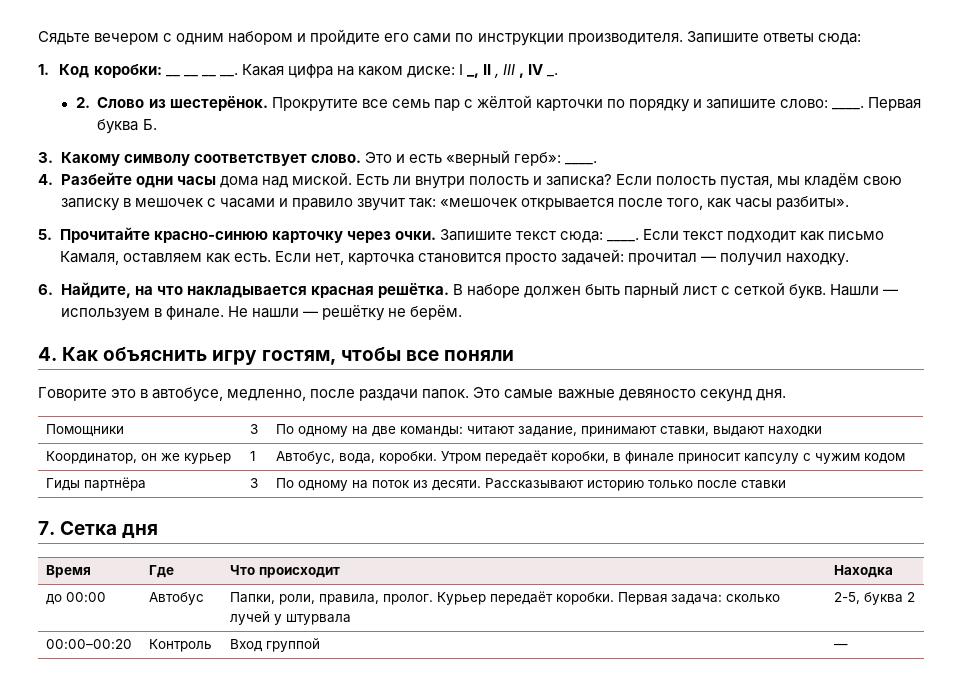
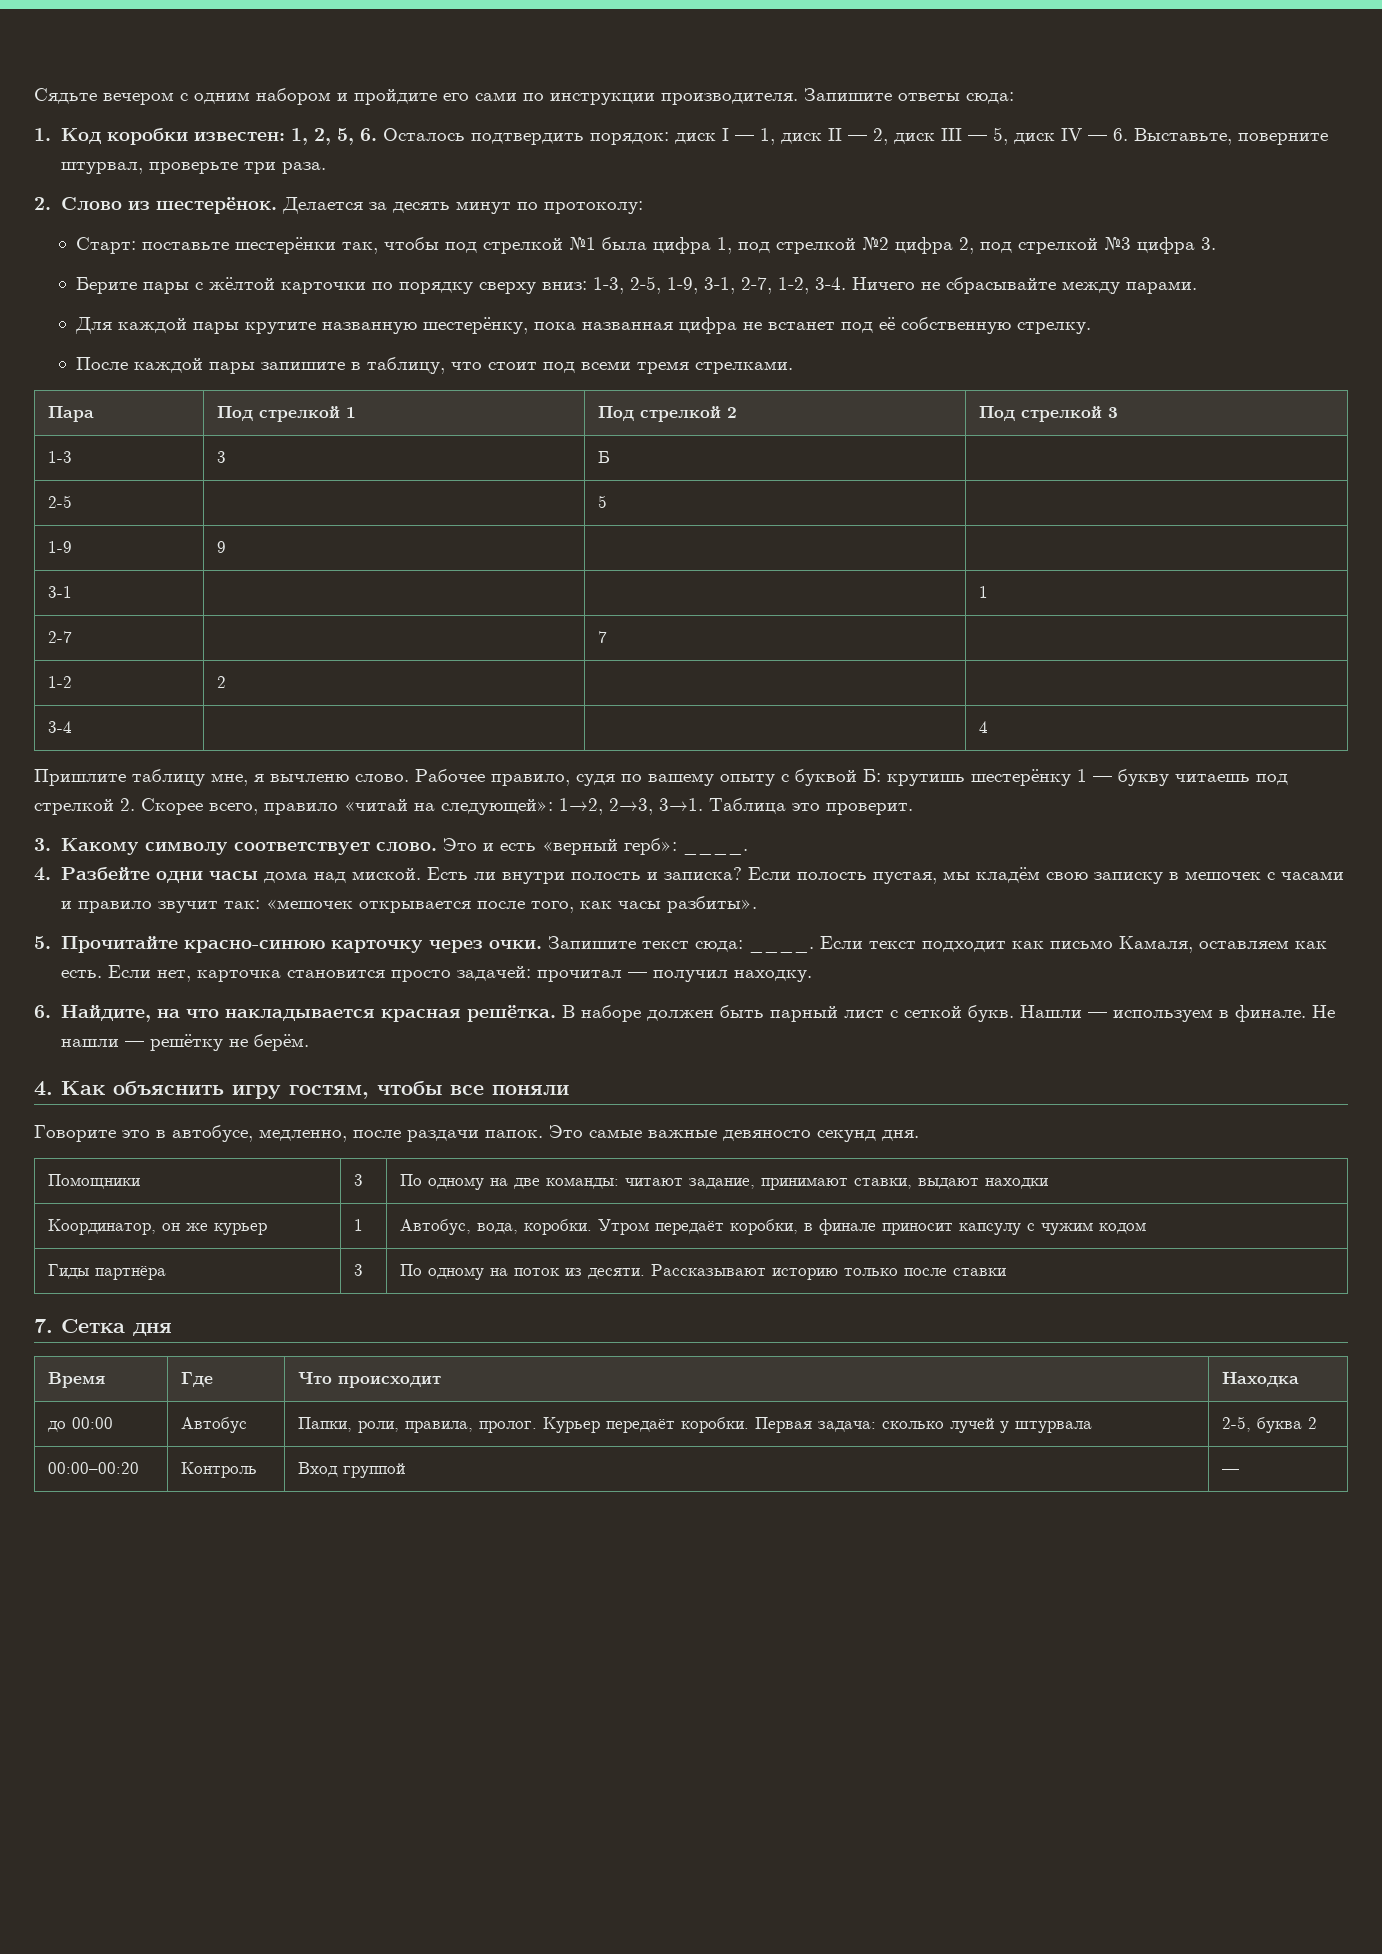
[93,64,559,78] [75,95,460,112] коробки: __ __ __ __. Какая цифра на каком диске: I _, II , III , IV _. // 2. Слово из шестерёнок. Прокрутите все семь пар -> [106,127,1328,145] [60,162,326,174] [34,197,643,214] [76,237,1217,254] [76,277,190,294] коробки известен: 1, 2, 5, 6. Осталось подтвердить порядок: диск I — 1, диск II — 2, диск III — 5, диск IV — 6. Выставьте, поверните штурвал, проверьте три раза. // 2. Слово из шестерёнок. Делается за десять минут по протоколу: // Старт: поставьте шестерёнки так, чтобы под стрелкой №1 была цифра 1, под стрелкой №2 цифра 2, под стрелкой №3 цифра 3. // Берите пары
[693,97,922,111] [97,119,157,134] и запишите слово: ____. Первая буква Б. -> [479,276,1198,294] [75,317,1092,334] [76,357,794,374] [47,406,94,422] [216,406,356,422] [597,406,737,422] [978,406,1118,422] [47,451,72,463] [216,451,226,463] [597,451,610,463] [47,495,72,508] [597,495,607,508] [47,541,72,553] [216,541,226,553] [47,586,72,598] [978,586,988,598] [47,631,72,643] [597,631,607,643] [47,676,72,688] [216,676,226,688] [47,721,72,733] [978,721,988,733] [34,769,1288,786] [34,798,913,815] сверху вниз: 1-3, 2-5, 1-9, 3-1, 2-7, 1-2, 3-4. Ничего не сбрасывайте между парами. // Для каждой пары крутите названную шестерёнку, пока названная цифра не встанет под её собственную стрелку. // После каждой пары запишите в таблицу, что стоит под всеми тремя стрелками. // Пара | Под стрелкой 1 | Под стрелкой 2 | Под стрелкой 3 // 1-3 | 3 | Б | // 2-5 | | 5 | // 1-9 | 9 | | // 3-1 | | | 1 // 2-7 | | 7 | // 1-2 | 2 | | // 3-4 | | | 4 // Пришлите таблицу мне, я вычленю слово. Рабочее правило, судя по вашему опыту с буквой Б: крутишь шестерёнку 1 — букву читаешь под стрелкой 2. Скорее всего, правило «читай на следующей»: 1→2, 2→3, 3→1. Таблица это проверит.

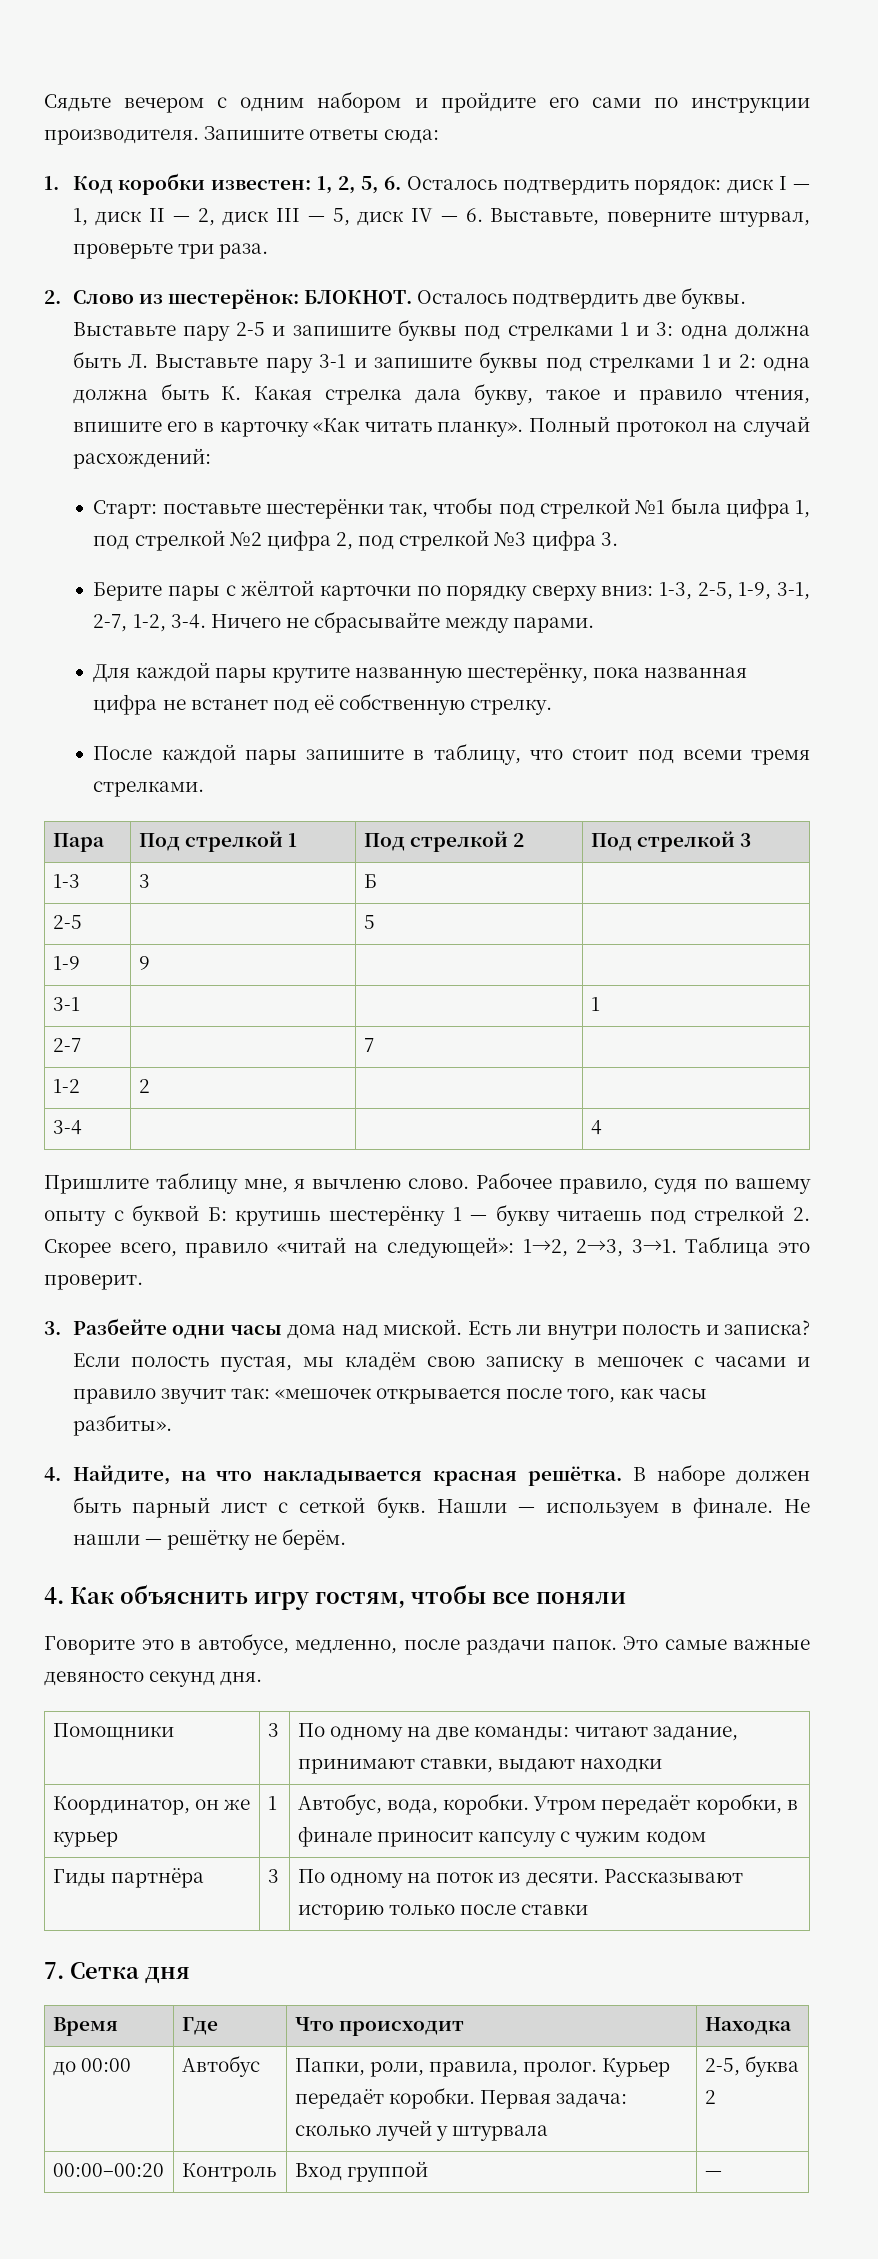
[155,197,643,214] шестерёнок. Делается за десять минут по протоколу: -> [167,287,747,309] [72,319,811,341] [72,351,811,373] [72,383,811,405] [72,416,810,437] [72,448,211,469] шестерёнок: БЛОКНОТ. Осталось подтвердить две буквы. Выставьте пару 2-5 и запишите буквы под стрелками 1 и 3: одна должна быть Л. Выставьте пару 3-1 и запишите буквы под стрелками 1 и 2: одна должна быть К. Какая стрелка дала букву, такое и правило чтения, впишите его в карточку «Как читать планку». Полный протокол на случай расхождений:
[60,838,748,855] [34,867,51,881] Какому символу соответствует слово. Это и есть «верный герб»: ____. // 4. -> (61, 1328) none
[34,936,1327,953] [60,965,812,982] [34,1005,51,1018] 5. Прочитайте красно-синюю карточку через очки. Запишите текст сюда: ____. Если текст подходит как письмо Камаля, оставляем как есть. Если нет, карточка становится просто задачей: прочитал — получил находку. // 6. -> [44,1467,61,1481] 4.

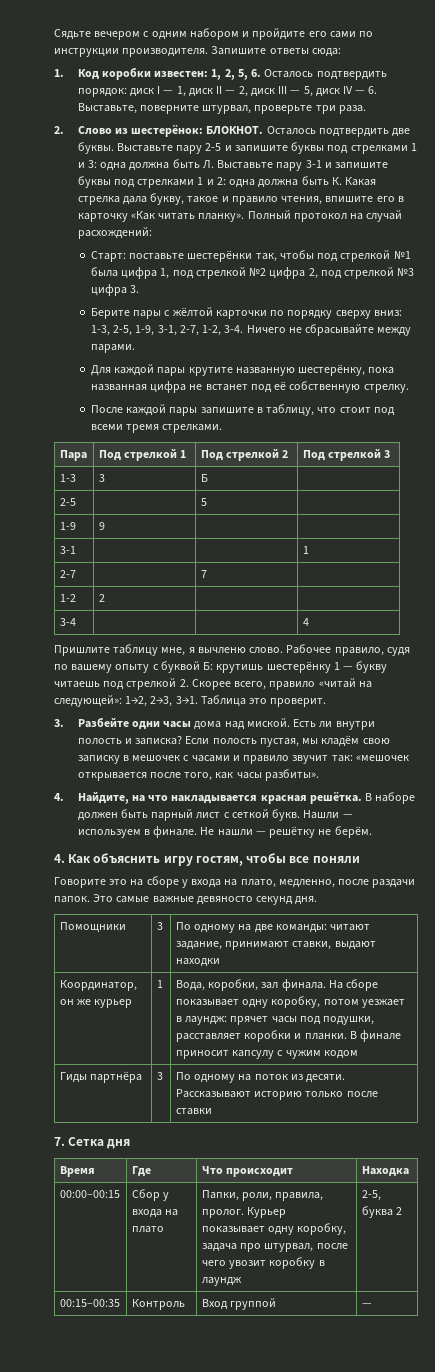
[180,1633,289,1655] в автобусе, -> [130,876,276,888] на сборе у входа на плато,
[297,1793,798,1815] Автобус, вода, коробки. Утром передаёт коробки, в -> [175,979,379,991] [175,996,405,1008] [175,1016,375,1025] [175,1030,357,1042] Вода, коробки, зал финала. На сборе показывает одну коробку, потом уезжает в лаундж: прячет часы под подушки, расставляет коробки и планки. В
[52,2058,132,2076] [181,2055,260,2077] до 00:00 | Автобус -> [59,1190,120,1198] [131,1189,170,1201] [131,1209,179,1218] [131,1226,164,1233] 00:00–00:15 | Сбор у входа на плато
[294,2087,628,2109] [294,2120,549,2141] передаёт коробки. Первая задача: сколько лучей у штурвала -> [201,1223,347,1235] [201,1243,348,1252] [201,1257,325,1269] [201,1277,242,1286] показывает одну коробку, задача про штурвал, после чего увозит коробку в лаундж
[52,2163,164,2177] 00:00–00:20 -> [59,1299,120,1307] 00:15–00:35

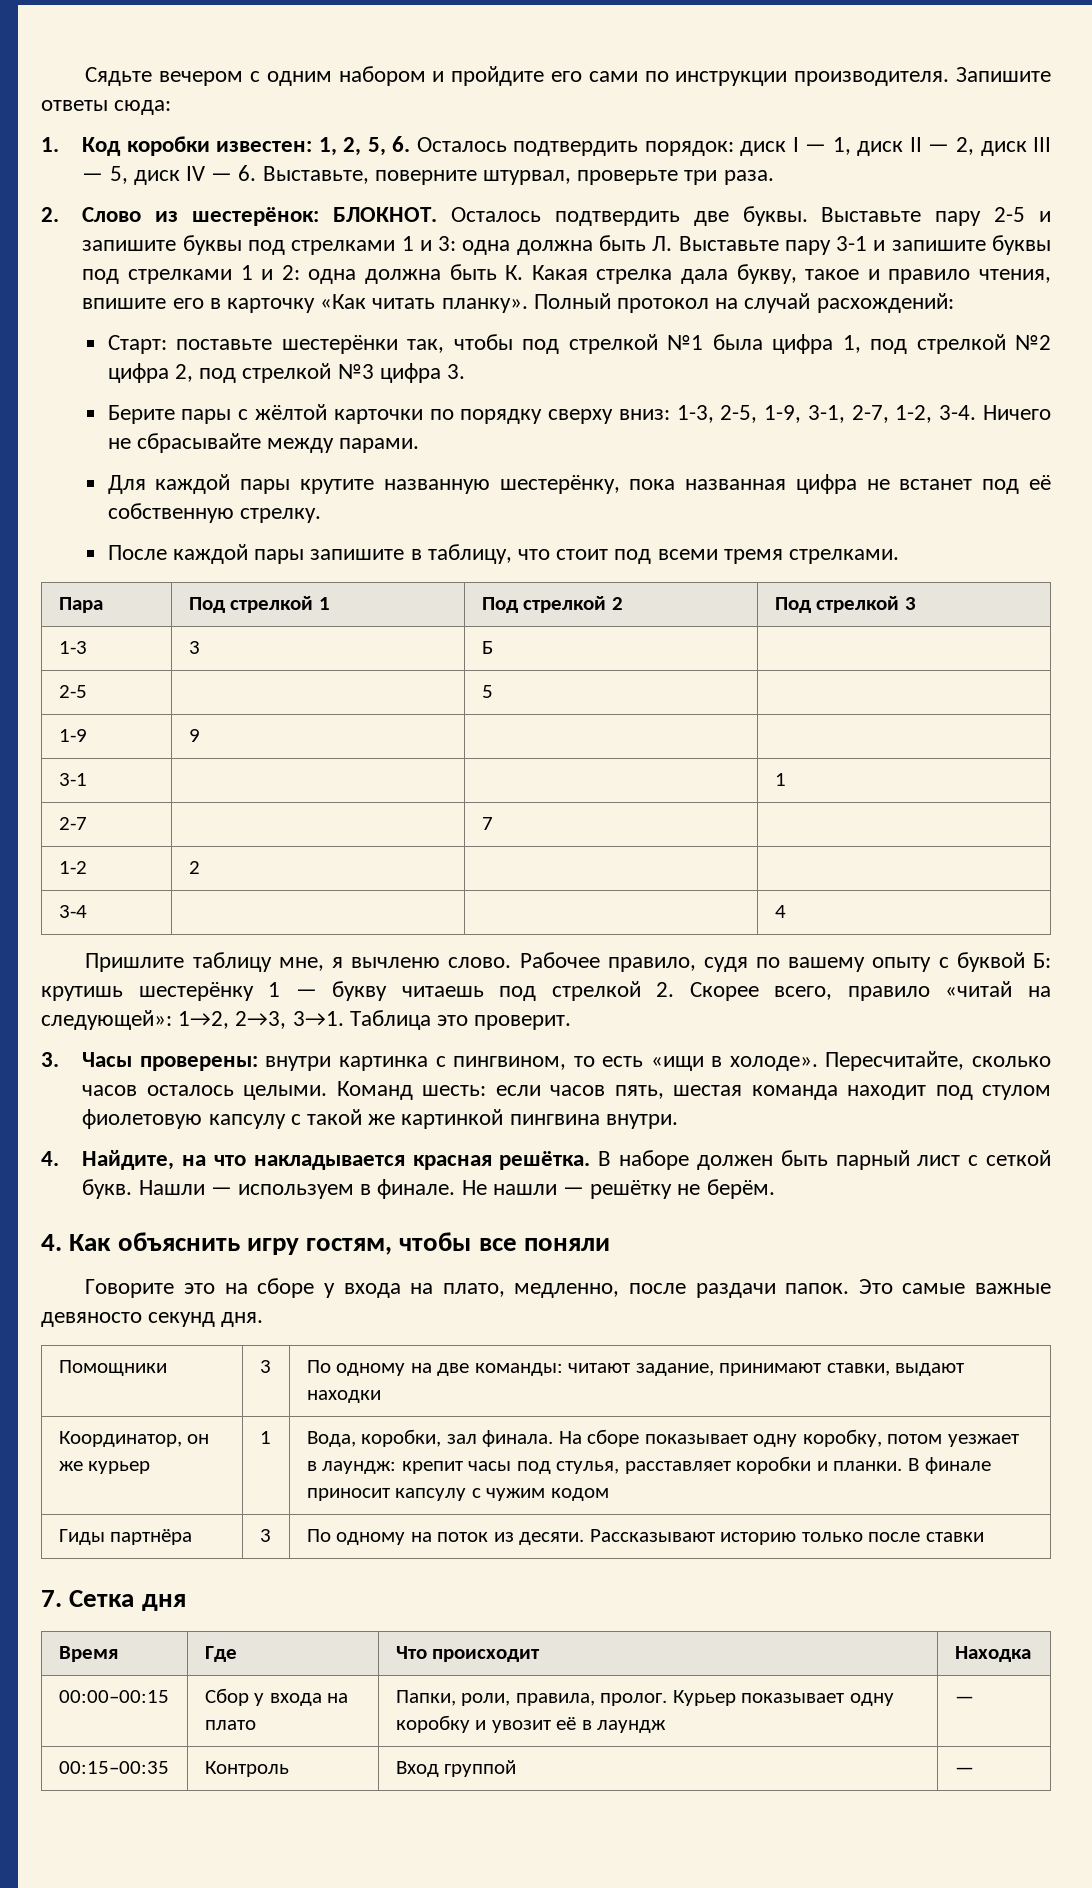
[77,717,375,730] [77,735,390,747] [77,755,409,764] [77,769,319,781] Разбейте одни часы дома над миской. Есть ли внутри полость и записка? Если полость пустая, мы кладём свою записку в мешочек с часами и правило звучит так: «мешочек открывается после того, как часы разбиты». -> [82,1051,1051,1071] [82,1081,1051,1100] [82,1109,678,1129] Часы проверены: внутри картинка с пингвином, то есть «ищи в холоде». Пересчитайте, сколько часов осталось целыми. Команд шесть: если часов пять, шестая команда находит под стулом фиолетовую капсулу с такой же картинкой пингвина внутри.
[230,1016,269,1025] прячет -> [401,1461,463,1474] крепит
[323,1016,375,1025] подушки, -> [556,1461,620,1474] стулья,
[297,1223,347,1235] [201,1243,348,1252] [201,1257,316,1269] коробку, задача про штурвал, после чего увозит коробку -> [395,1715,577,1733] коробку и увозит её
[361,1190,381,1201] [361,1206,403,1218] 2-5, буква 2 -> [954,1696,974,1703] —

